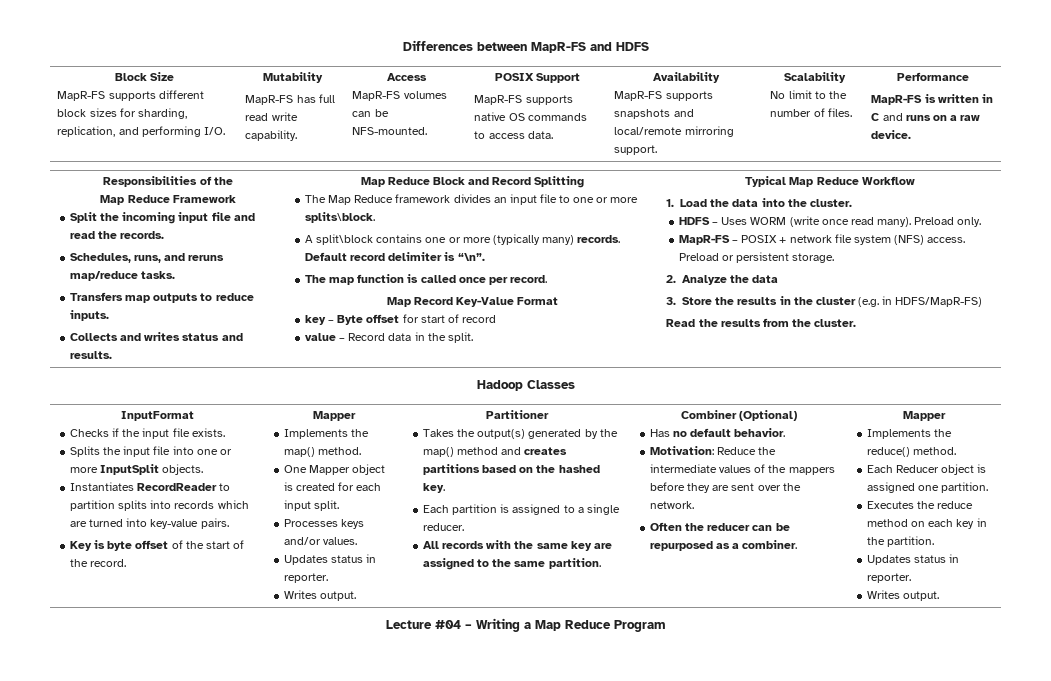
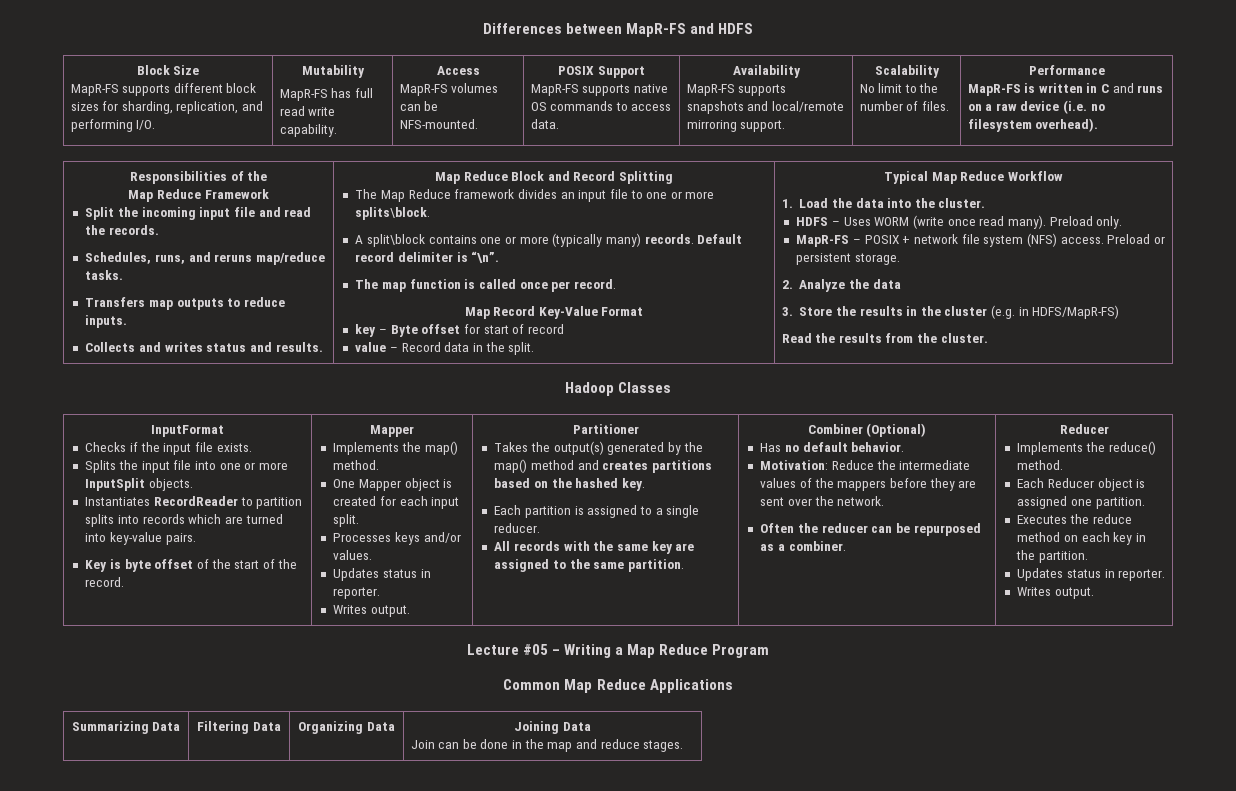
[871,130,912,139] device. -> [1020,100,1105,114] [967,118,1099,132] device (i.e. no filesystem overhead).
[903,411,946,421] Mapper -> [1059,424,1109,434] Reducer
[434,620,461,629] #04 -> [522,644,548,655] #05
(666, 626) none -> [503,679,733,693] [71,721,181,734] [197,721,281,734] [298,721,395,734] [514,721,591,734] [410,739,684,752] // Common Map Reduce Applications // Summarizing Data | Filtering Data | Organizing Data | Joining Data // Join can be done in the map and reduce stages.

